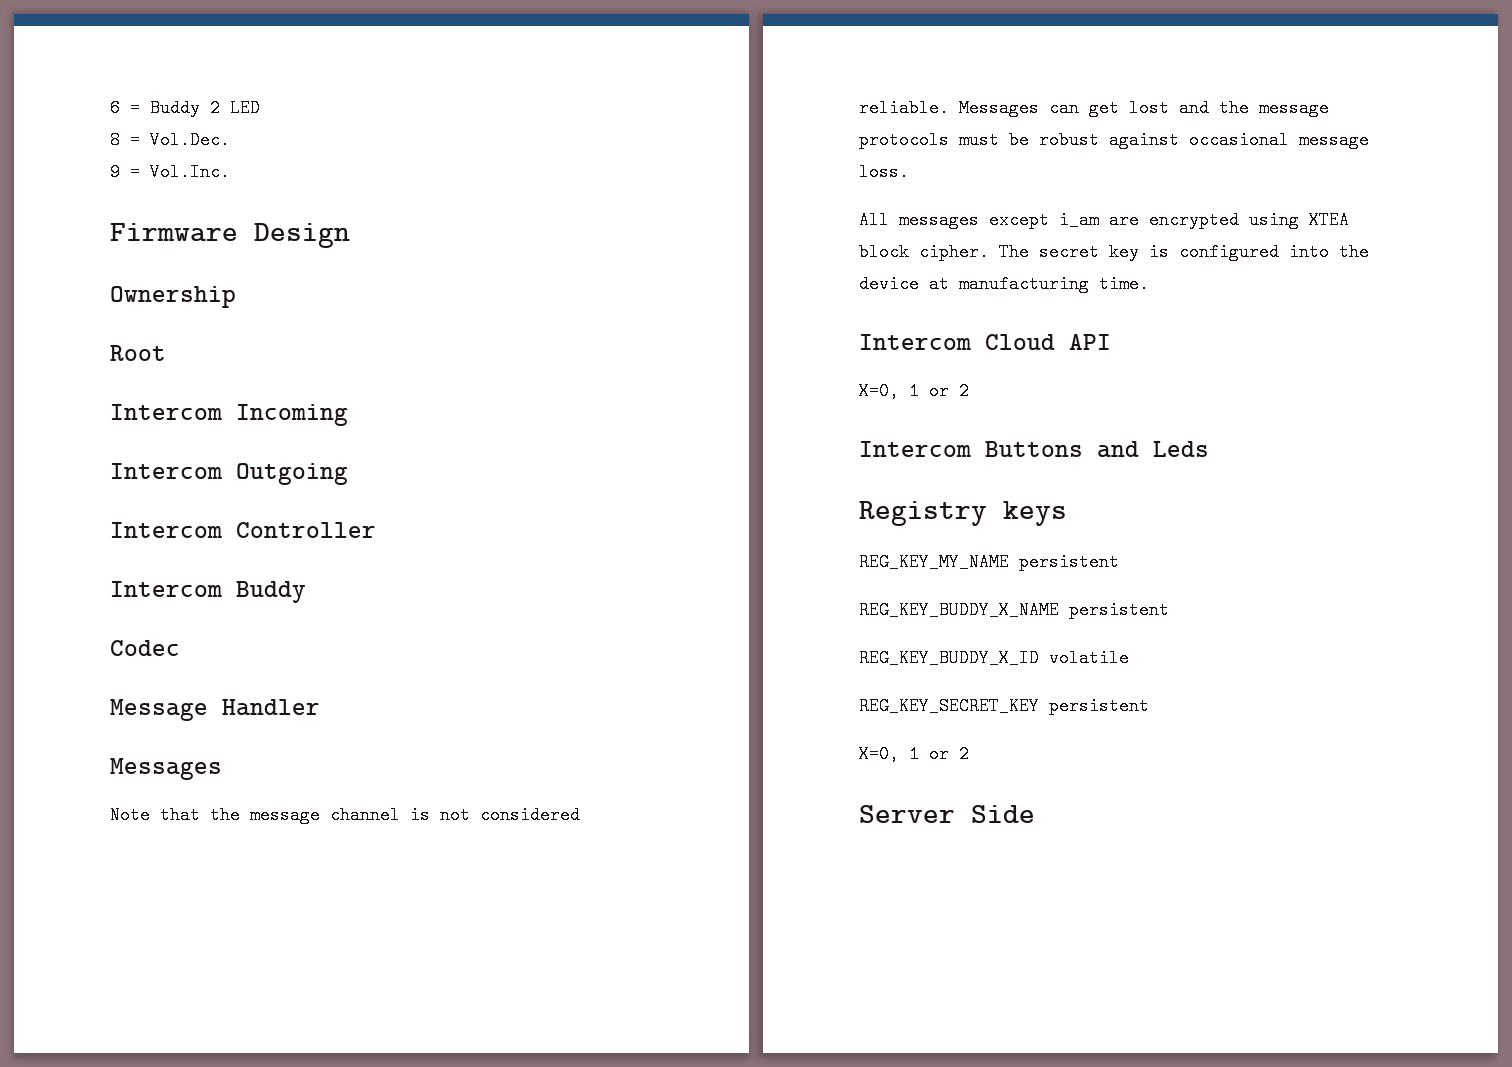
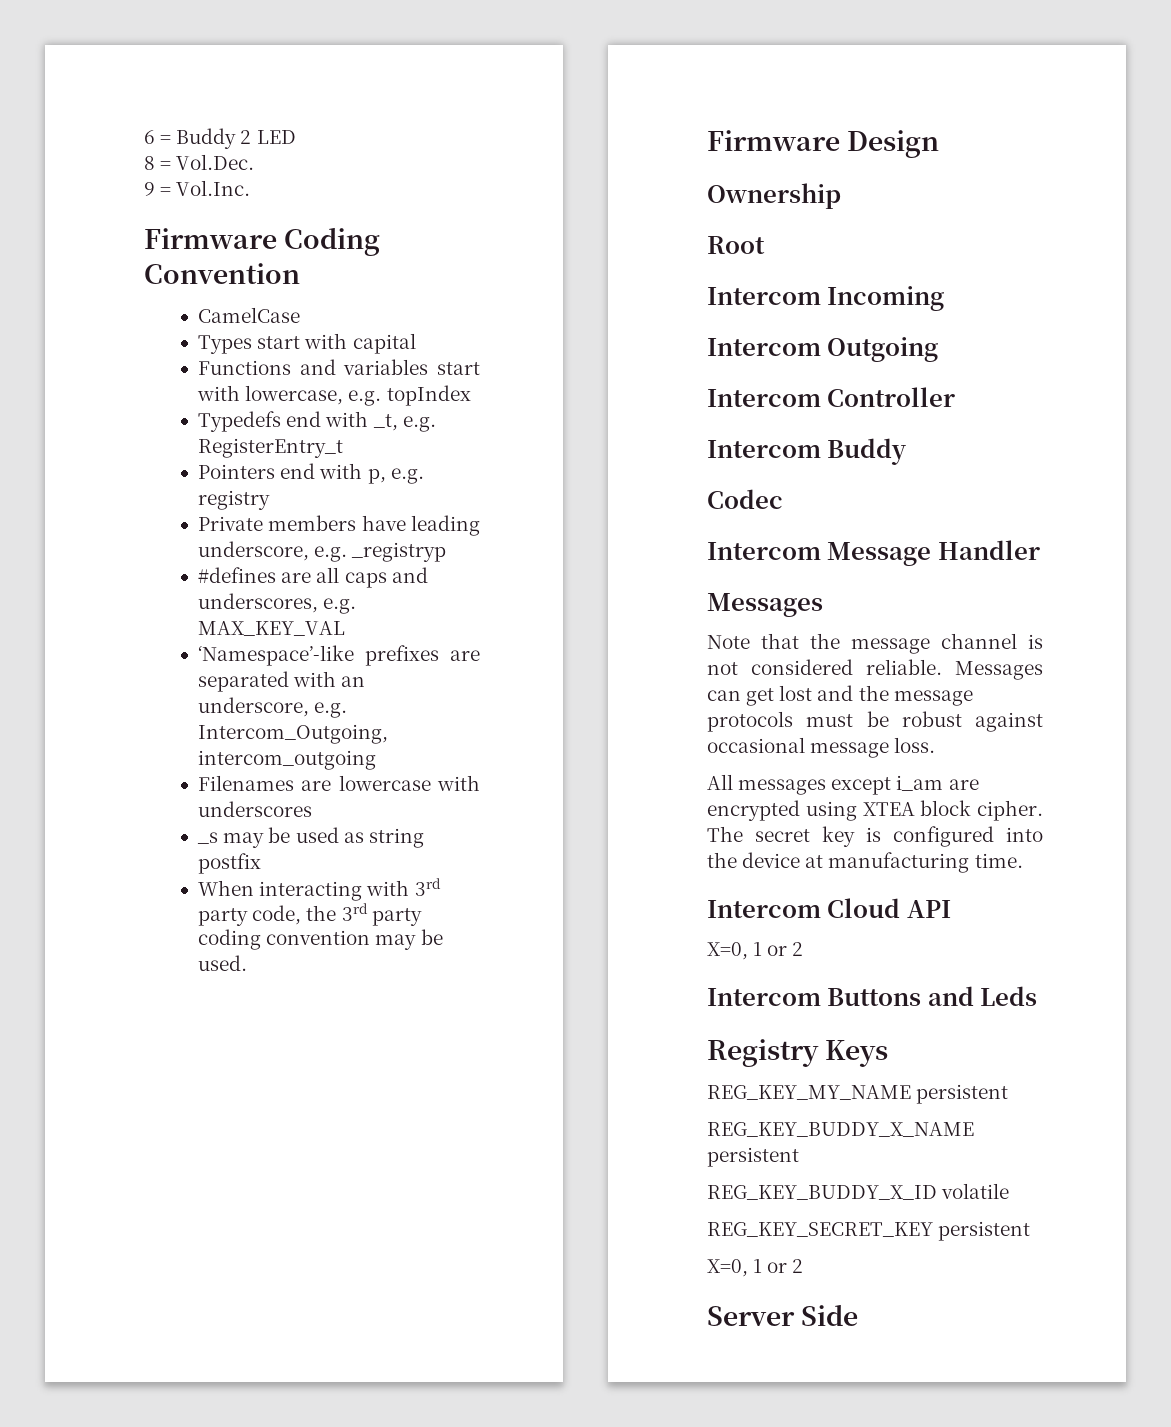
(230, 172) none -> [144,227,381,256] [144,263,300,284] [198,307,301,323] [198,333,416,354] [198,359,480,375] [197,385,471,406] [198,411,436,432] [198,438,344,458] [198,463,424,484] [198,490,271,510] [198,515,481,536] [198,541,447,562] [198,567,428,588] [198,593,357,614] [198,621,346,636] [198,645,480,666] [198,671,366,692] [198,697,348,718] [198,724,389,744] [198,750,377,770] [198,775,481,791] [198,801,313,817] [197,827,424,848] [198,853,262,874] [198,878,441,901] [198,903,422,926] [198,929,443,950] [198,955,248,971] // Firmware Coding Convention // CamelCase // Types start with capital // Functions and variables start with lowercase, e.g. topIndex // Typedefs end with _t, e.g. RegisterEntry_t // Pointers end with p, e.g. registry // Private members have leading underscore, e.g. _registryp // #defines are all caps and underscores, e.g. MAX_KEY_VAL // ‘Namespace’-like prefixes are separated with an underscore, e.g. Intercom_Outgoing, intercom_outgoing // Filenames are lowercase with underscores // _s may be used as string postfix // When interacting with 3rd party code, the 3rd party coding convention may be used.
(180, 648) none -> [707,542,821,560] Intercom
[1003,501,1067,526] keys -> [825,1040,889,1067] Keys

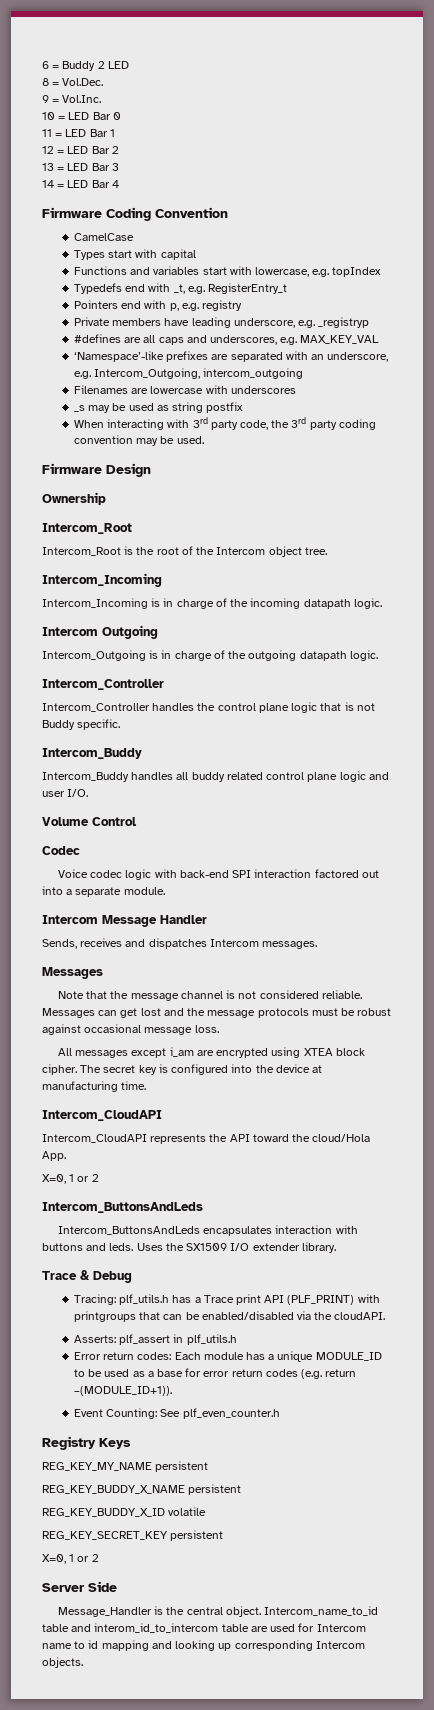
(251, 188) none -> [42,112,121,120] [42,129,115,137] [42,146,119,154] [42,163,119,171] [42,180,119,188] // 10 = LED Bar 0 // 11 = LED Bar 1 // 12 = LED Bar 2 // 13 = LED Bar 3 // 14 = LED Bar 4
[707,236,765,254] [707,286,945,311] [707,337,939,362] [707,387,956,407] [707,438,907,465] [707,489,783,509] [707,540,1040,566] Root // Intercom Incoming // Intercom Outgoing // Intercom Controller // Intercom Buddy // Codec // Intercom Message Handler -> [42,523,132,534] [42,546,327,557] [42,573,162,587] [42,598,382,609] [42,625,158,639] [42,650,378,661] [42,679,164,690] [42,702,375,713] [42,719,121,730] [42,748,142,759] [42,771,389,782] [42,789,89,797] [42,817,137,826] [42,846,80,855] [57,869,379,880] [42,886,165,897] [42,915,207,927] [42,938,318,949] Intercom_Root // Intercom_Root is the root of the Intercom object tree. // Intercom_Incoming // Intercom_Incoming is in charge of the incoming datapath logic. // Intercom Outgoing // Intercom_Outgoing is in charge of the outgoing datapath logic. // Intercom_Controller // Intercom_Controller handles the control plane logic that is not Buddy specific. // Intercom_Buddy // Intercom_Buddy handles all buddy related control plane logic and user I/O. // Volume Control // Codec // Voice codec logic with back-end SPI interaction factored out into a separate module. // Intercom Message Handler // Sends, receives and dispatches Intercom messages.
[707,898,951,918] [707,942,804,960] [707,986,1038,1006] Intercom Cloud API // X=0, 1 or 2 // Intercom Buttons and Leds -> [42,1110,162,1121] [42,1134,371,1144] [42,1151,66,1161] [42,1174,99,1184] [42,1202,203,1213] [57,1225,358,1236] [42,1242,336,1253] [42,1270,132,1283] [73,1294,380,1305] [73,1311,386,1322] [73,1334,237,1345] [73,1351,382,1362] [73,1368,357,1379] [73,1386,172,1396] [73,1408,280,1419] Intercom_CloudAPI // Intercom_CloudAPI represents the API toward the cloud/Hola App. // X=0, 1 or 2 // Intercom_ButtonsAndLeds // Intercom_ButtonsAndLeds encapsulates interaction with buttons and leds. Uses the SX1509 I/O extender library. // Trace & Debug // Tracing: plf_utils.h has a Trace print API (PLF_PRINT) with printgroups that can be enabled/disabled via the cloudAPI. // Asserts: plf_assert in plf_utils.h // Error return codes: Each module has a unique MODULE_ID to be used as a base for error return codes (e.g. return –(MODULE_ID+1)). // Event Counting: See plf_even_counter.h
(859, 1315) none -> [57,1606,379,1617] [42,1623,366,1633] [42,1640,365,1651] [42,1657,83,1668] // Message_Handler is the central object. Intercom_name_to_id table and interom_id_to_intercom table are used for Intercom name to id mapping and looking up corresponding Intercom objects.

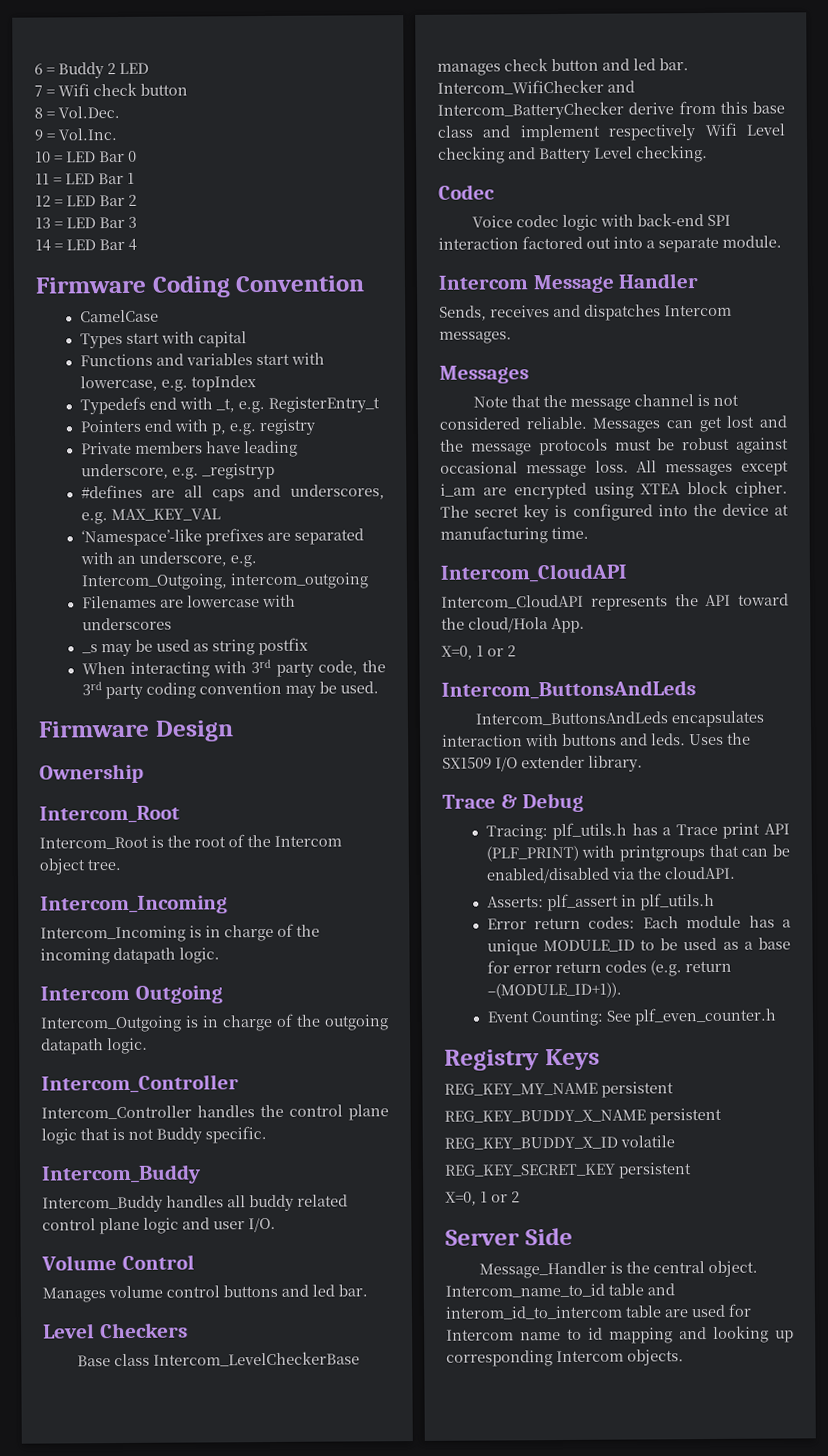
(129, 65) none -> [34,82,188,97] // 7 = Wifi check button
(137, 821) none -> [42,1284,368,1303] [43,1322,188,1339] [76,1351,360,1367] [437,58,689,76] [437,79,635,95] [437,100,785,120] [437,122,785,142] [438,144,708,164] // Manages volume control buttons and led bar. // Level Checkers // Base class Intercom_LevelCheckerBase manages check button and led bar. Intercom_WifiChecker and Intercom_BatteryChecker derive from this base class and implement respectively Wifi Level checking and Battery Level checking.
(219, 1029) // -> (629, 466) none

